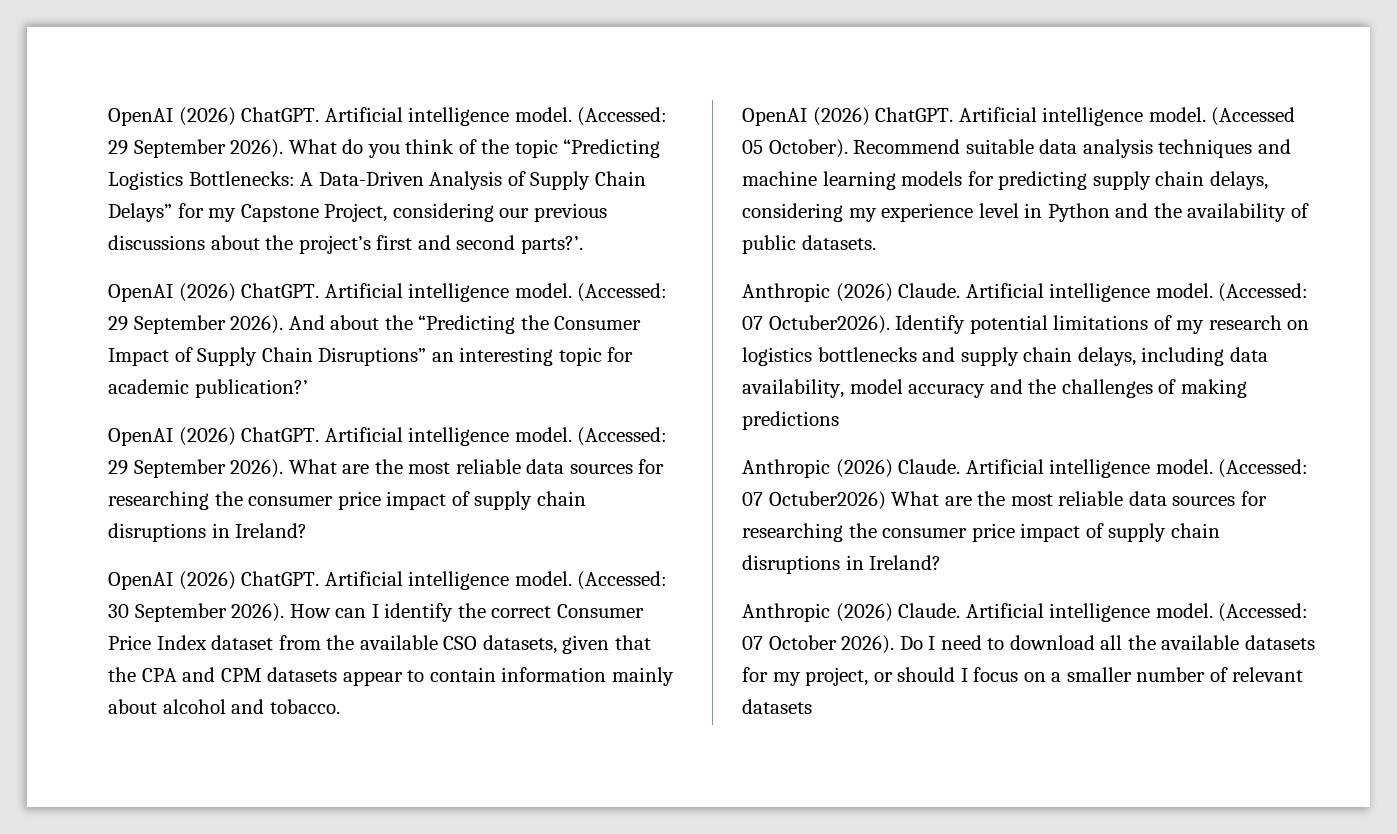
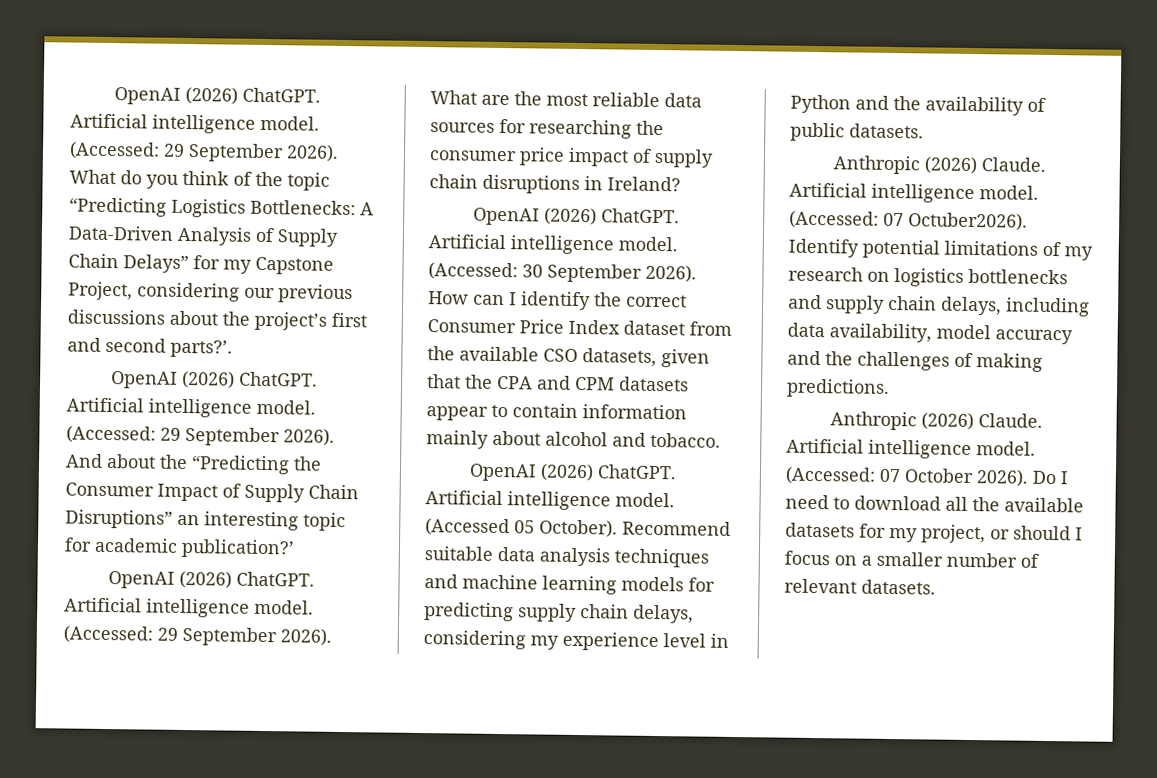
[742,411,839,430] [742,459,1309,478] [742,491,1267,510] [742,523,1220,542] [742,555,942,574] predictions // Anthropic (2026) Claude. Artificial intelligence model. (Accessed: 07 Octuber2026) What are the most reliable data sources for researching the consumer price impact of supply chain disruptions in Ireland? -> [786,378,890,398] predictions.
[742,699,812,714] datasets -> [861,579,936,595] datasets.

